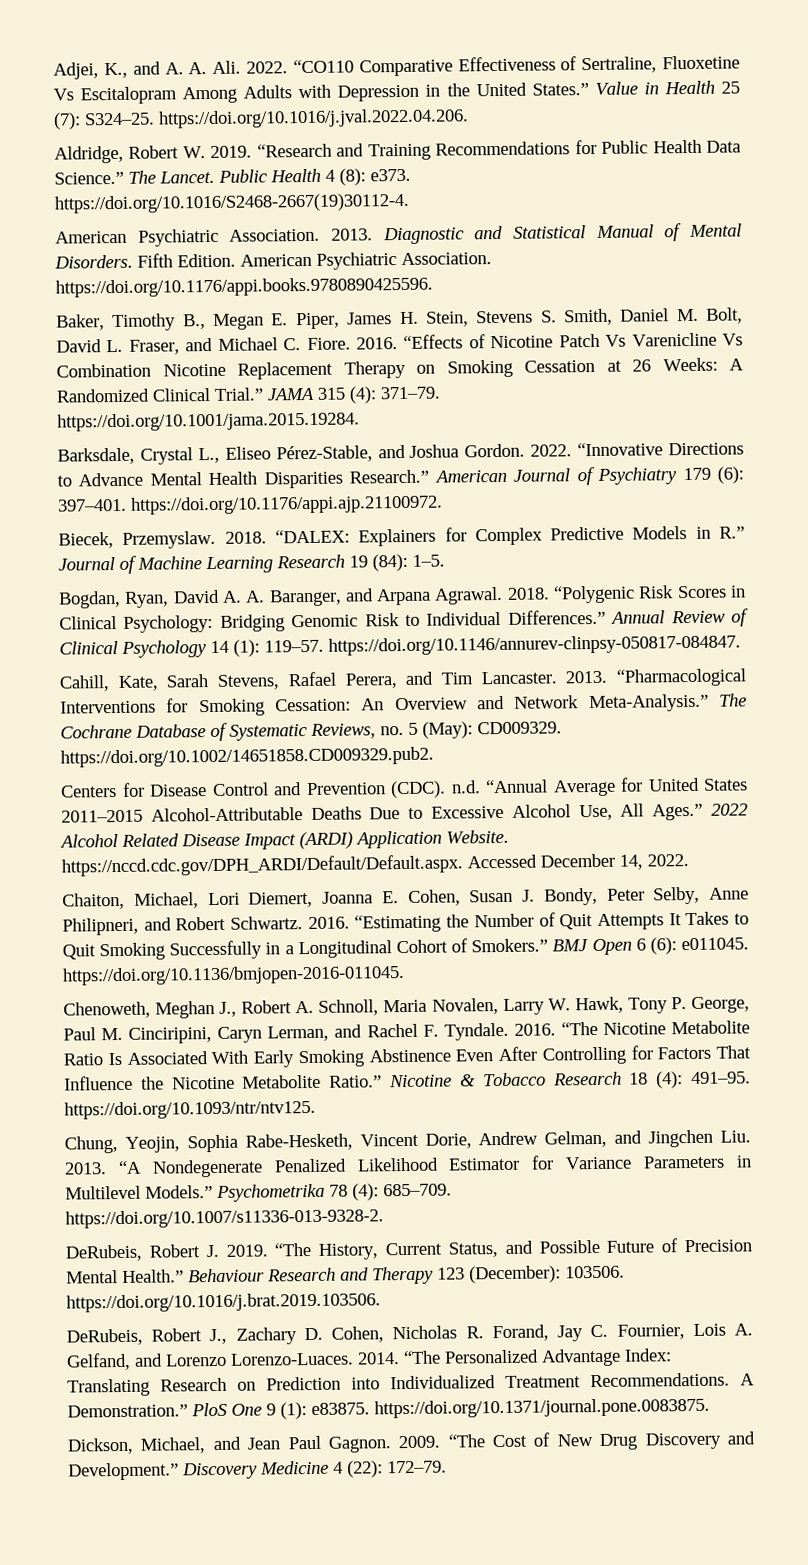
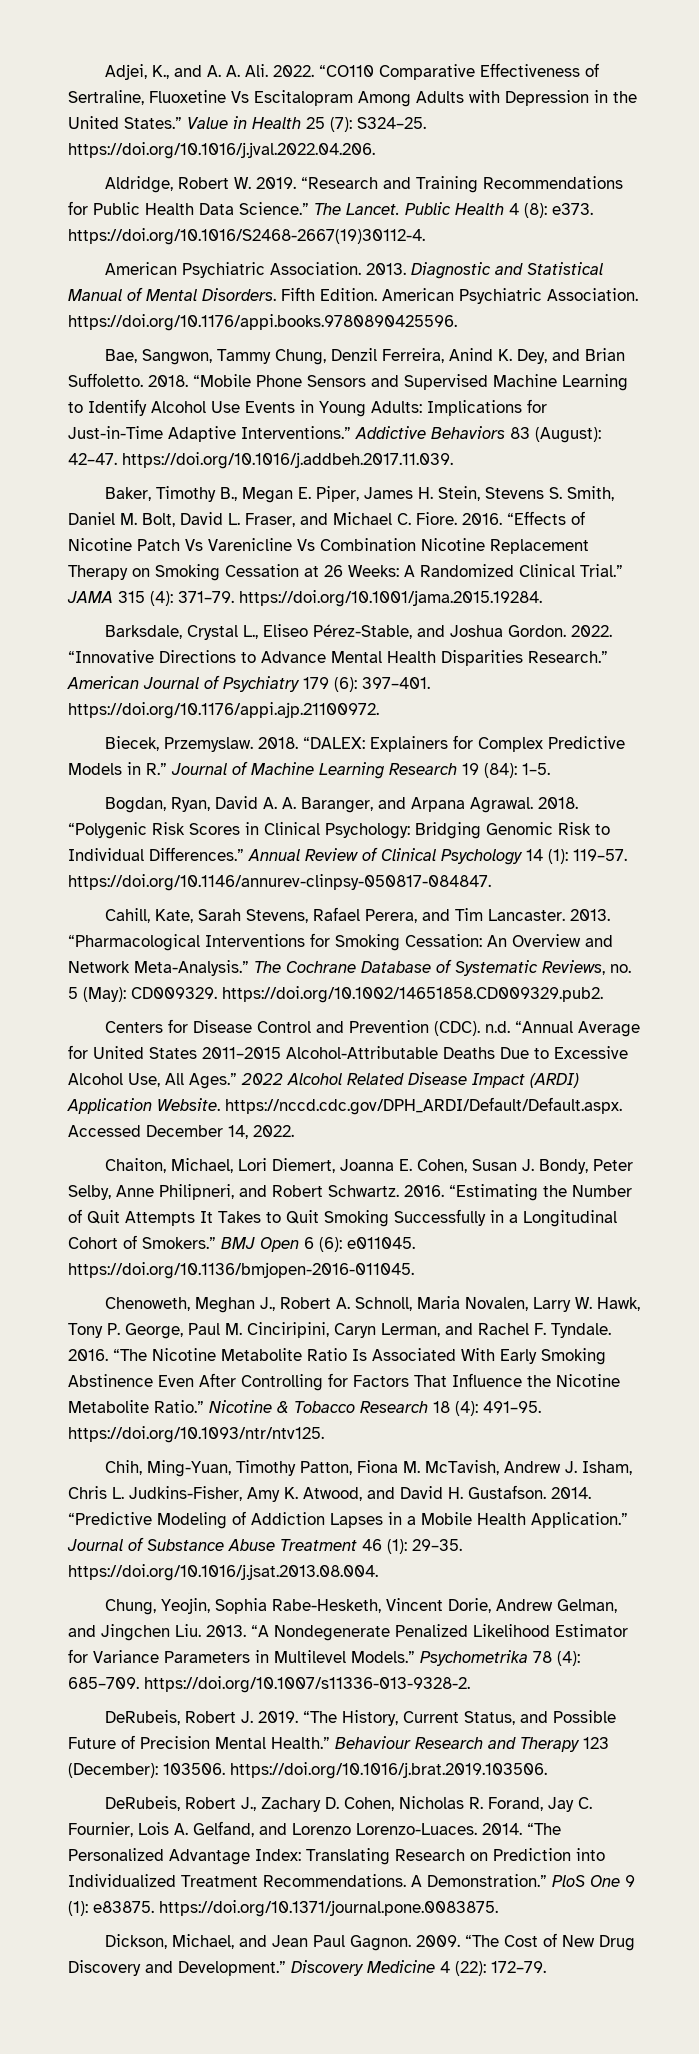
(433, 287) none -> [105,348,626,365] [68,373,628,391] [68,399,547,417] [68,426,601,443] [68,452,453,469] // Bae, Sangwon, Tammy Chung, Denzil Ferreira, Anind K. Dey, and Brian Suffoletto. 2018. “Mobile Phone Sensors and Supervised Machine Learning to Identify Alcohol Use Events in Young Adults: Implications for Just-in-Time Adaptive Interventions.” Addictive Behaviors 83 (August): 42–47. https://doi.org/10.1016/j.addbeh.2017.11.039.
(316, 1109) none -> [105,1460,633,1477] [68,1485,591,1502] [68,1511,628,1529] [67,1537,462,1554] [68,1564,378,1581] // Chih, Ming-Yuan, Timothy Patton, Fiona M. McTavish, Andrew J. Isham, Chris L. Judkins-Fisher, Amy K. Atwood, and David H. Gustafson. 2014. “Predictive Modeling of Addiction Lapses in a Mobile Health Application.” Journal of Substance Abuse Treatment 46 (1): 29–35. https://doi.org/10.1016/j.jsat.2013.08.004.

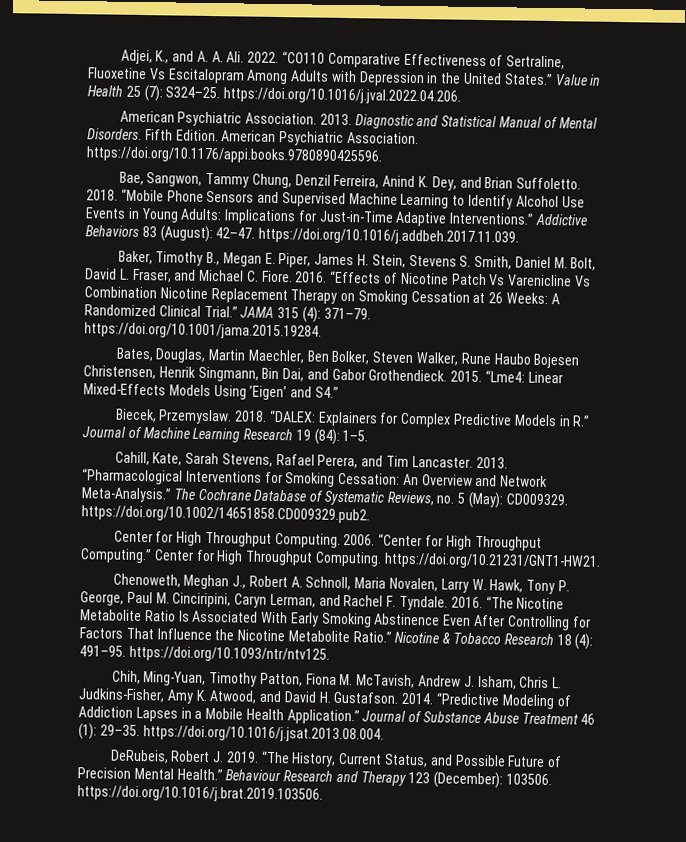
[105,176,624,193] [68,201,593,218] [68,228,425,245] // Aldridge, Robert W. 2019. “Research and Training Recommendations for Public Health Data Science.” The Lancet. Public Health 4 (8): e373. https://doi.org/10.1016/S2468-2667(19)30112-4. -> (462, 96) none
[105,624,613,640] [68,650,608,666] [67,675,430,692] [68,702,379,719] Barksdale, Crystal L., Eliseo Pérez-Stable, and Joshua Gordon. 2022. “Innovative Directions to Advance Mental Health Disparities Research.” American Journal of Psychiatry 179 (6): 397–401. https://doi.org/10.1176/appi.ajp.21100972. -> [115,347,581,369] [83,365,563,384] [83,383,339,401] Bates, Douglas, Martin Maechler, Ben Bolker, Steven Walker, Rune Haubo Bojesen Christensen, Henrik Singmann, Bin Dai, and Gabor Grothendieck. 2015. “Lme4: Linear Mixed-Effects Models Using ’Eigen’ and S4.”
[105,796,579,813] [68,822,610,839] [68,847,627,865] [68,874,491,891] // Bogdan, Ryan, David A. A. Baranger, and Arpana Agrawal. 2018. “Polygenic Risk Scores in Clinical Psychology: Bridging Genomic Risk to Individual Differences.” Annual Review of Clinical Psychology 14 (1): 119–57. https://doi.org/10.1146/annurev-clinpsy-050817-084847. -> (369, 435) none
[105,1019,641,1037] [68,1045,628,1059] [68,1072,579,1089] [67,1097,622,1115] [68,1125,294,1139] [105,1158,634,1174] [68,1184,632,1201] [68,1209,617,1227] [68,1235,415,1252] [68,1262,414,1279] Centers for Disease Control and Prevention (CDC). n.d. “Annual Average for United States 2011–2015 Alcohol-Attributable Deaths Due to Excessive Alcohol Use, All Ages.” 2022 Alcohol Related Disease Impact (ARDI) Application Website. https://nccd.cdc.gov/DPH_ARDI/Default/Default.aspx. Accessed December 14, 2022. // Chaiton, Michael, Lori Diemert, Joanna E. Cohen, Susan J. Bondy, Peter Selby, Anne Philipneri, and Robert Schwartz. 2016. “Estimating the Number of Quit Attempts It Takes to Quit Smoking Successfully in a Longitudinal Cohort of Smokers.” BMJ Open 6 (6): e011045. https://doi.org/10.1136/bmjopen-2016-011045. -> [113,530,542,551] [80,548,601,570] Center for High Throughput Computing. 2006. “Center for High Throughput Computing.” Center for High Throughput Computing. https://doi.org/10.21231/GNT1-HW21.
[105,1598,618,1615] [68,1624,628,1641] [68,1649,580,1666] [68,1676,470,1693] // Chung, Yeojin, Sophia Rabe-Hesketh, Vincent Dorie, Andrew Gelman, and Jingchen Liu. 2013. “A Nondegenerate Penalized Likelihood Estimator for Variance Parameters in Multilevel Models.” Psychometrika 78 (4): 685–709. https://doi.org/10.1007/s11336-013-9328-2. -> (384, 734) none
[105,1796,593,1812] [68,1821,561,1837] [68,1848,605,1865] [68,1874,635,1887] [68,1900,498,1917] [105,1933,636,1951] [68,1960,546,1976] // DeRubeis, Robert J., Zachary D. Cohen, Nicholas R. Forand, Jay C. Fournier, Lois A. Gelfand, and Lorenzo Lorenzo-Luaces. 2014. “The Personalized Advantage Index: Translating Research on Prediction into Individualized Treatment Recommendations. A Demonstration.” PloS One 9 (1): e83875. https://doi.org/10.1371/journal.pone.0083875. // Dickson, Michael, and Jean Paul Gagnon. 2009. “The Cost of New Drug Discovery and Development.” Discovery Medicine 4 (22): 172–79. -> (323, 794) none

